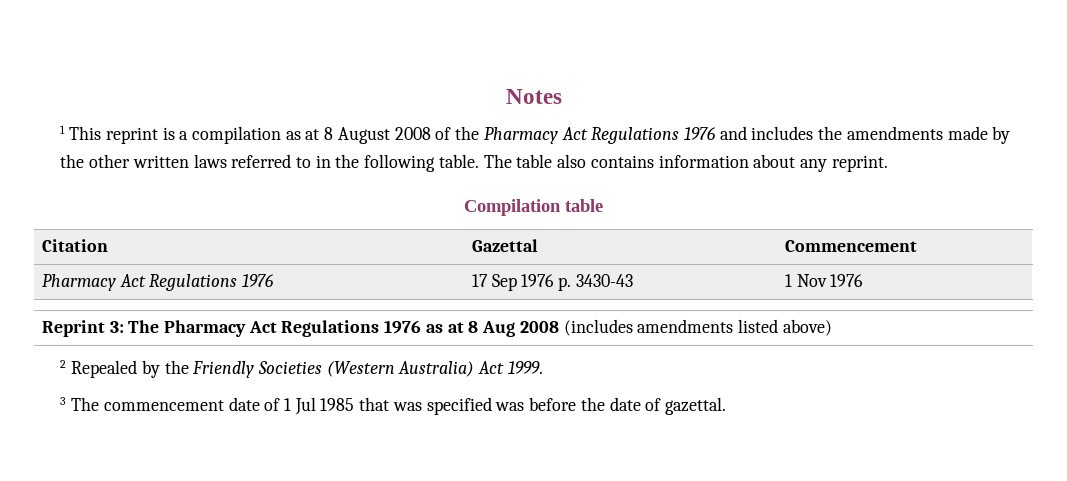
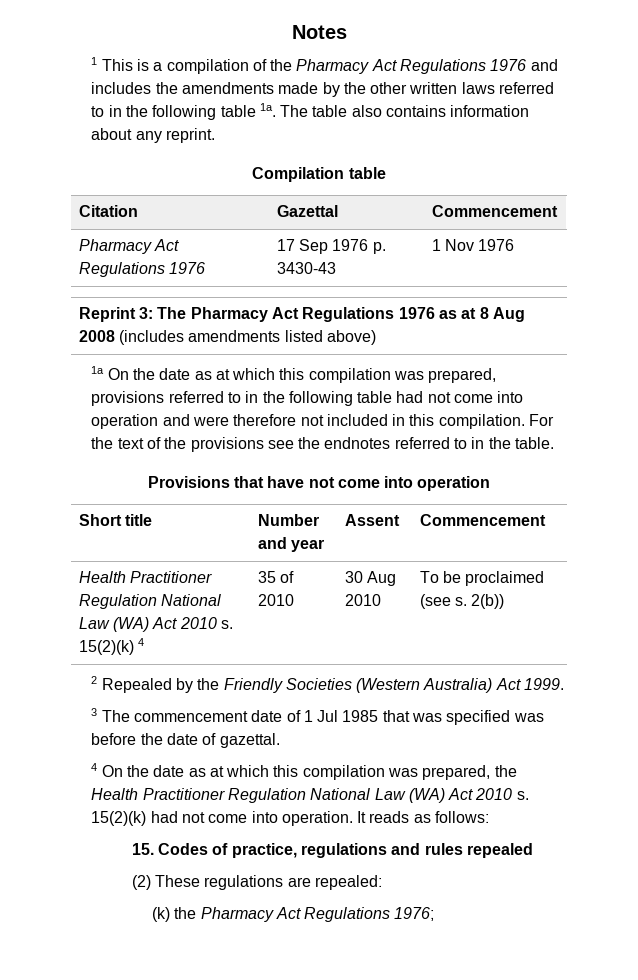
[105,127,158,144] reprint -> (133, 65) none
[285,127,431,144] as at 8 August 2008 -> (249, 66) none
[438,154,479,168] table. -> [220,103,276,117] table 1a.
(832, 327) none -> [91,366,497,383] [91,391,524,406] [91,414,555,429] [91,437,555,452] [147,476,491,491] [78,514,152,526] [257,514,319,526] [257,537,324,552] [344,514,400,526] [419,514,546,526] [78,571,212,583] [78,594,221,609] [78,617,233,632] [78,638,144,655] [257,571,294,583] [257,594,294,606] [344,571,396,586] [344,594,381,606] [419,571,545,586] [419,594,505,609] // 1a On the date as at which this compilation was prepared, provisions referred to in the following table had not come into operation and were therefore not included in this compilation. For the text of the provisions see the endnotes referred to in the table. // Provisions that have not come into operation // Short title | Number and year | Assent | Commencement // Health Practitioner Regulation National Law (WA) Act 2010 s. 15(2)(k) 4 | 35 of 2010 | 30 Aug 2010 | To be proclaimed (see s. 2(b))
(727, 406) none -> [91,763,517,780] [91,788,529,803] [91,811,490,826] [131,843,533,858] [131,875,382,890] [151,907,435,922] // 4 On the date as at which this compilation was prepared, the Health Practitioner Regulation National Law (WA) Act 2010 s. 15(2)(k) had not come into operation. It reads as follows: // 15. Codes of practice, regulations and rules repealed // (2) These regulations are repealed: // (k) the Pharmacy Act Regulations 1976;

